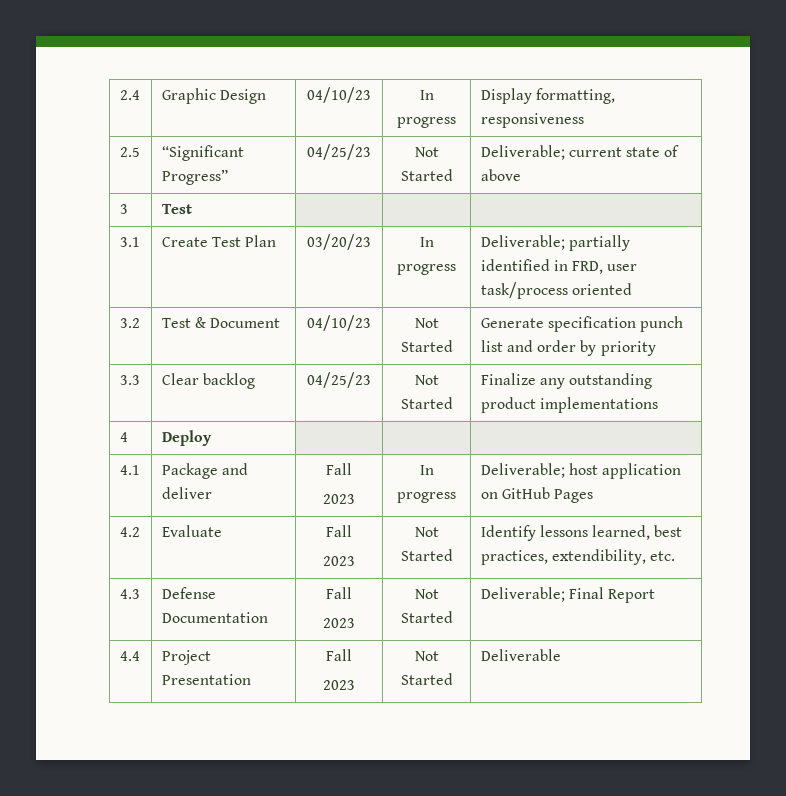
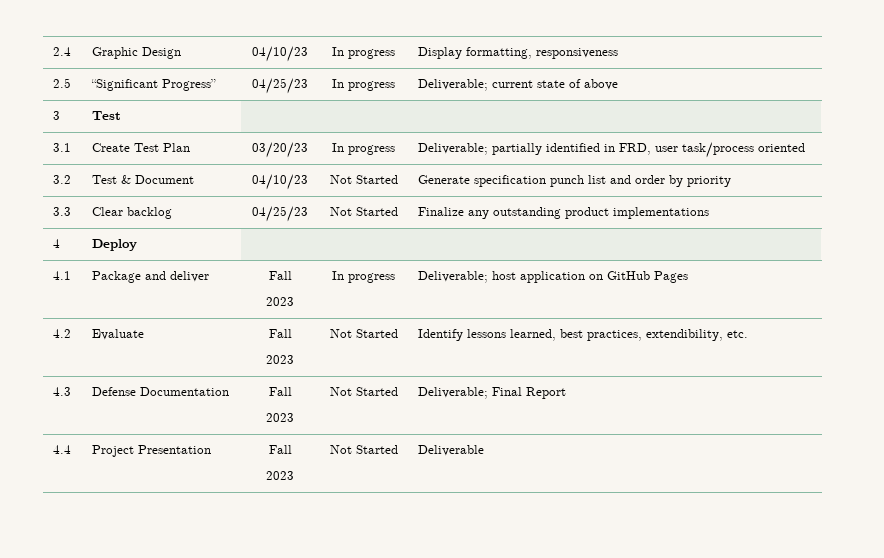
[414,147,439,157] [400,169,453,181] Not Started -> [332,79,396,91] In progress

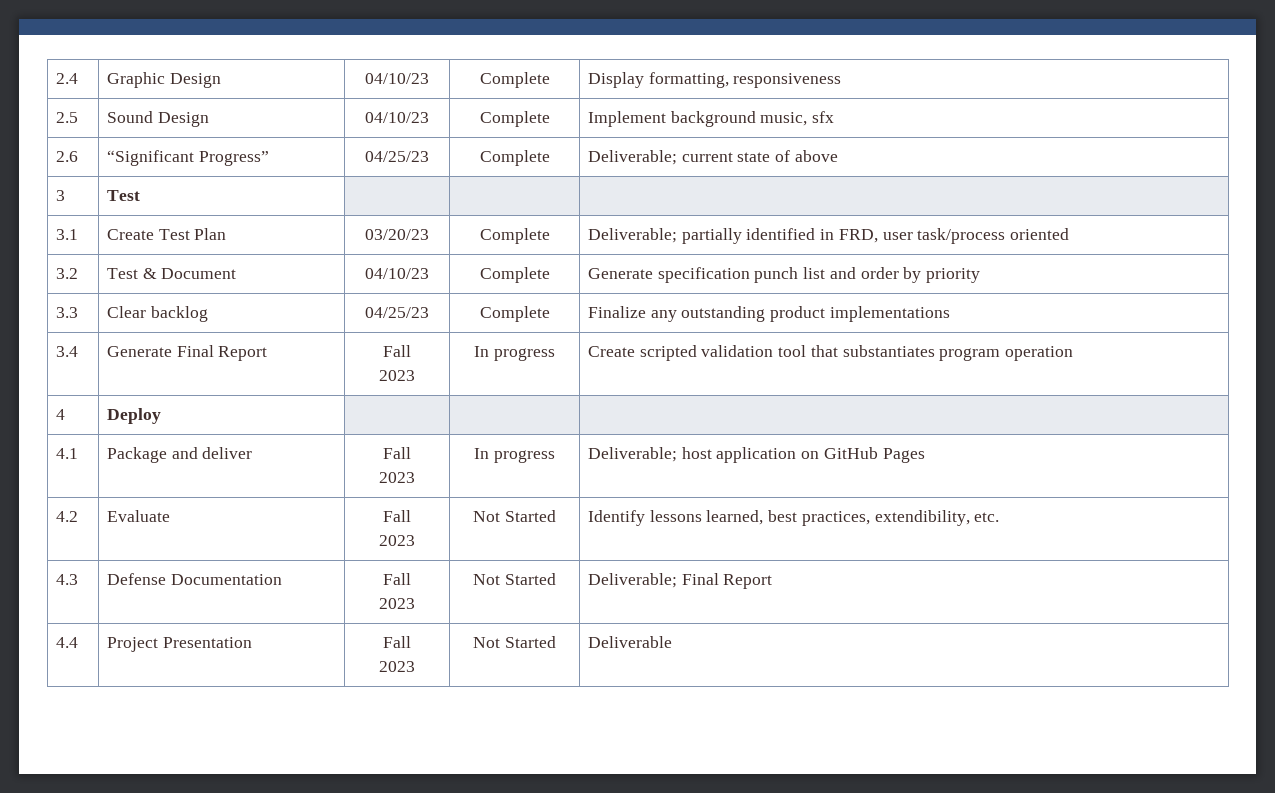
[332,47,396,59] In progress -> [479,72,550,88] Complete
(72, 83) none -> [106,111,209,127] [365,112,429,123] [479,111,550,127] [587,111,835,127] [55,151,78,162] | Sound Design | 04/10/23 | Complete | Implement background music, sfx // 2.6
[332,79,396,91] In progress -> [479,150,550,166] Complete
[332,143,396,155] In progress -> [479,228,550,244] Complete
[329,175,398,184] Not Started -> [479,267,550,283] Complete
[329,207,398,216] Not Started -> [479,306,550,322] Complete
(710, 213) none -> [55,346,78,357] [106,345,268,361] [383,345,411,357] [379,370,415,381] [474,346,555,361] [587,345,1074,361] // 3.4 | Generate Final Report | Fall // 2023 | In progress | Create scripted validation tool that substantiates program operation

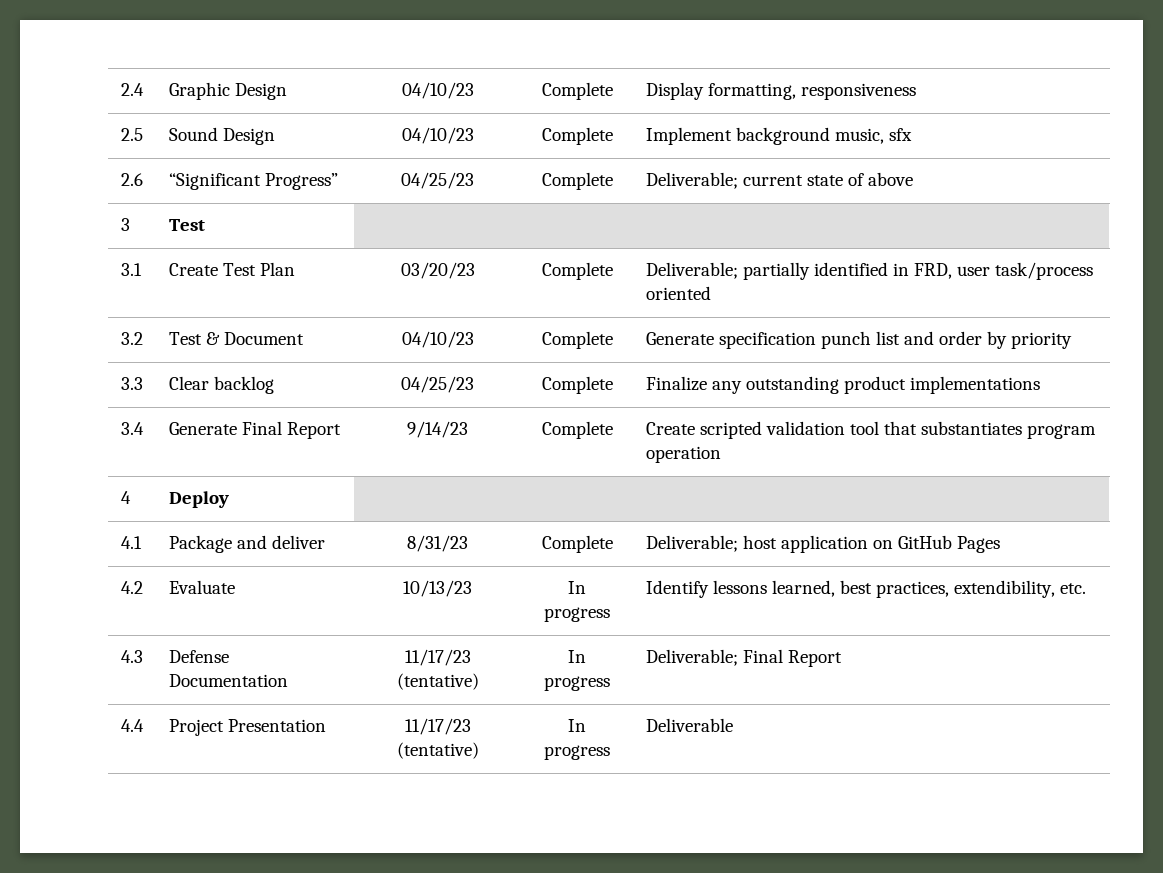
[383,345,411,357] [379,370,415,381] [474,346,555,361] Fall // 2023 | In progress -> [407,421,468,438] [541,421,613,439] 9/14/23 | Complete
[383,447,411,459] [379,472,415,483] [474,448,555,463] Fall // 2023 | In progress -> [407,535,468,552] [541,535,613,553] 8/31/23 | Complete
[383,510,411,522] [379,535,415,546] [473,510,556,522] Fall // 2023 | Not Started -> [403,580,472,597] [568,581,586,594] [544,607,610,622] 10/13/23 | In progress
[383,573,411,585] [379,598,415,609] [473,573,556,585] Fall // 2023 | Not Started -> [404,649,471,666] [396,673,479,690] [568,650,586,663] [544,676,610,691] 11/17/23 (tentative) | In progress
[383,636,411,648] [379,661,415,672] [473,636,556,648] Fall // 2023 | Not Started -> [404,718,471,735] [396,742,479,759] [568,719,586,732] [544,745,610,760] 11/17/23 (tentative) | In progress

